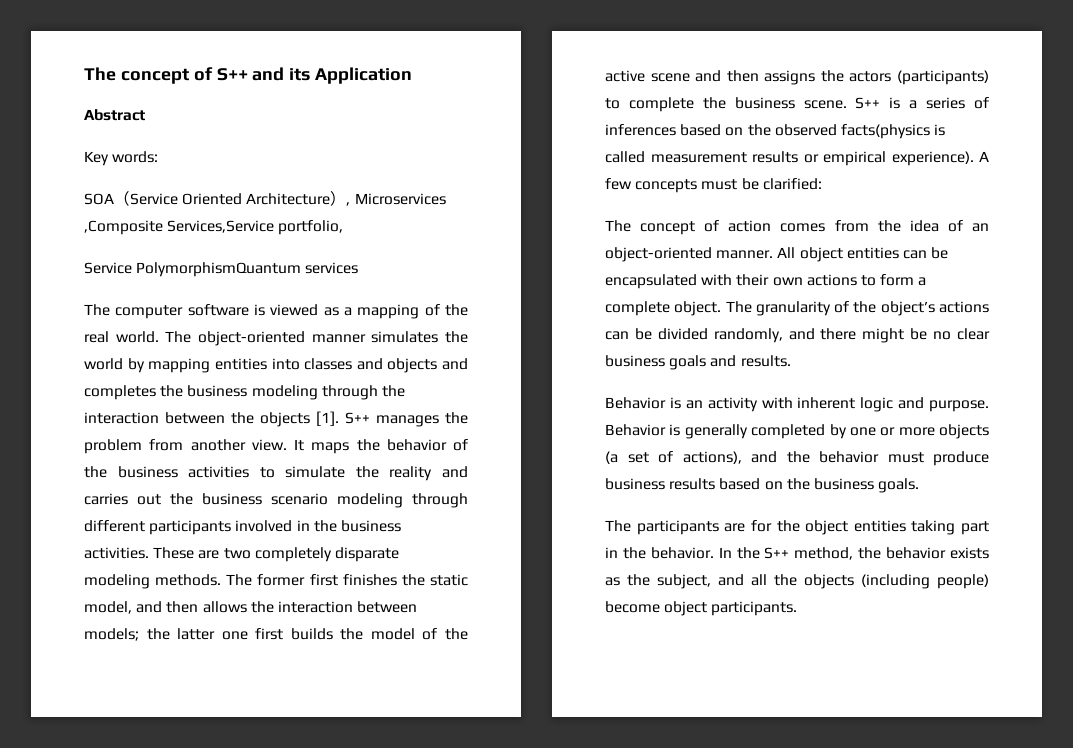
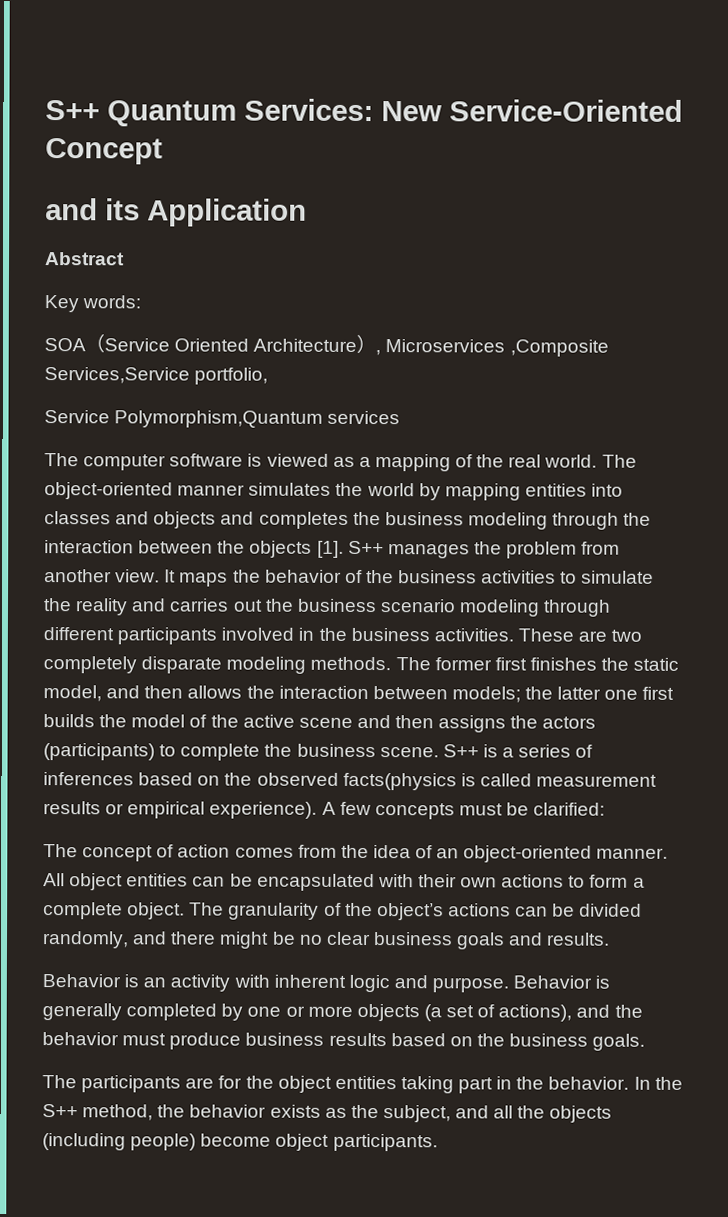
[84,67,248,84] The concept of S++ -> [45,98,683,127] [45,138,163,165] S++ Quantum Services: New Service-Oriented Concept //
[136,262,302,277] PolymorphismQuantum -> [114,410,324,428] Polymorphism,Quantum

